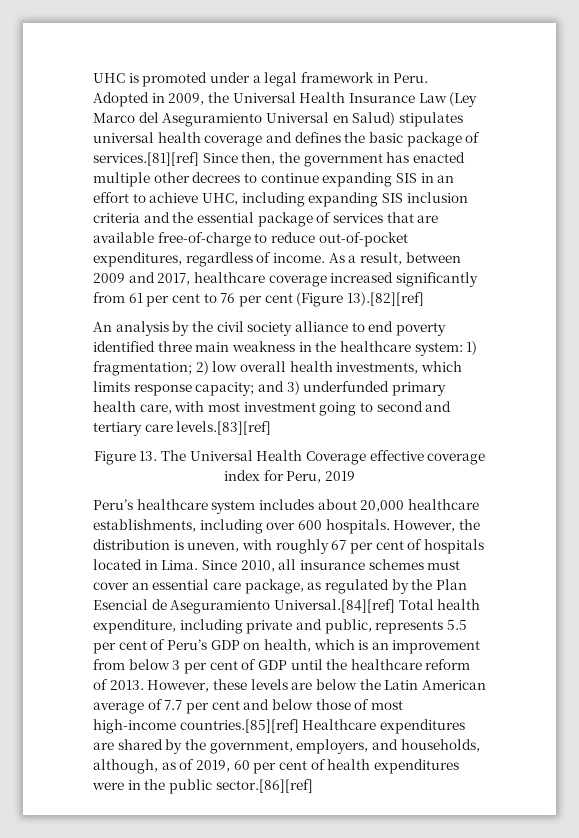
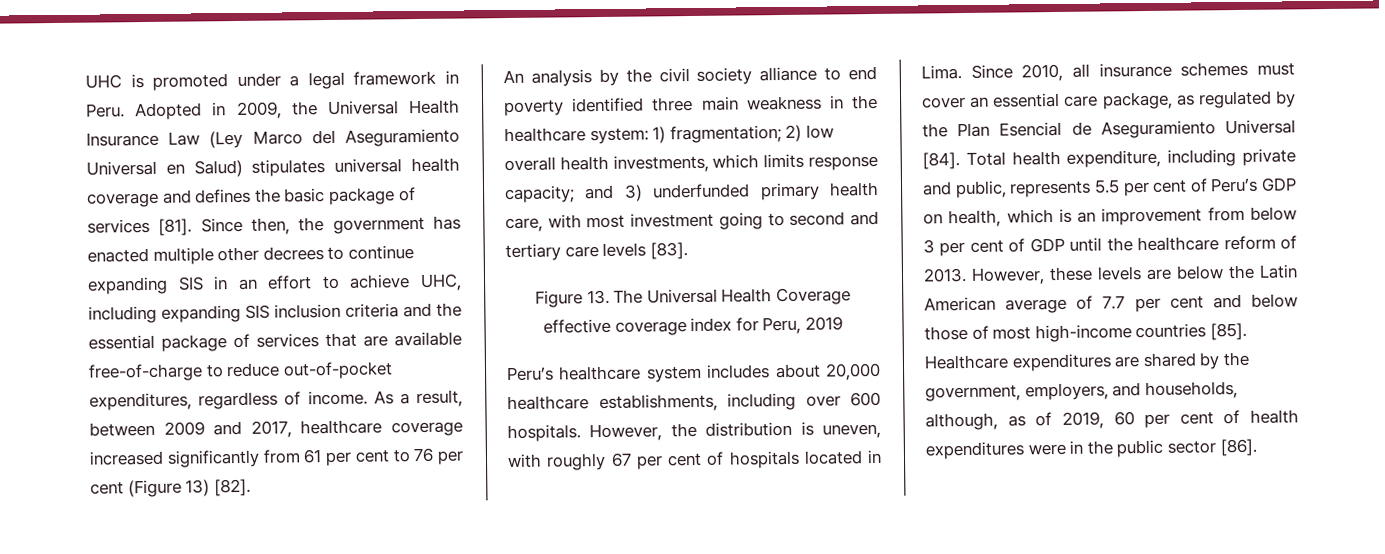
[93,152,199,166] services.[81][ref] -> [87,218,193,236] services [81].
[346,292,424,306] 13).[82][ref] -> [185,478,251,497] 13) [82].
[176,421,272,435] levels.[83][ref] -> [602,242,688,260] levels [83].
[273,599,395,613] Universal.[84][ref] -> [1225,119,1296,135] [922,152,960,170] Universal [84].
[179,719,299,733] countries.[85][ref] -> [1135,322,1247,341] countries [85].
[215,779,313,793] sector.[86][ref] -> [1166,438,1258,457] sector [86].

